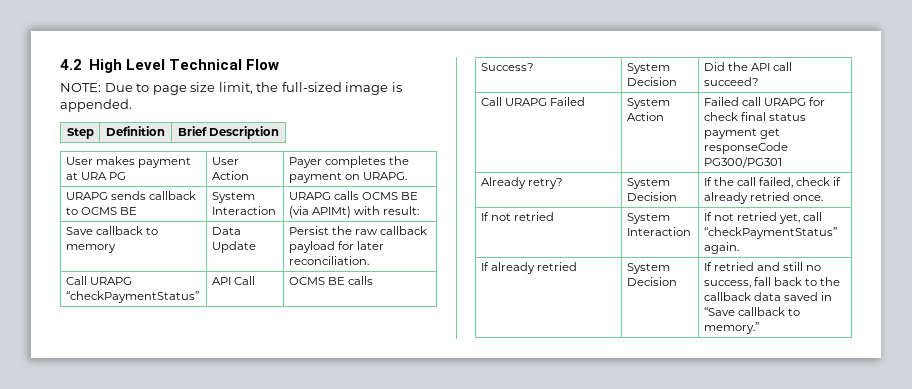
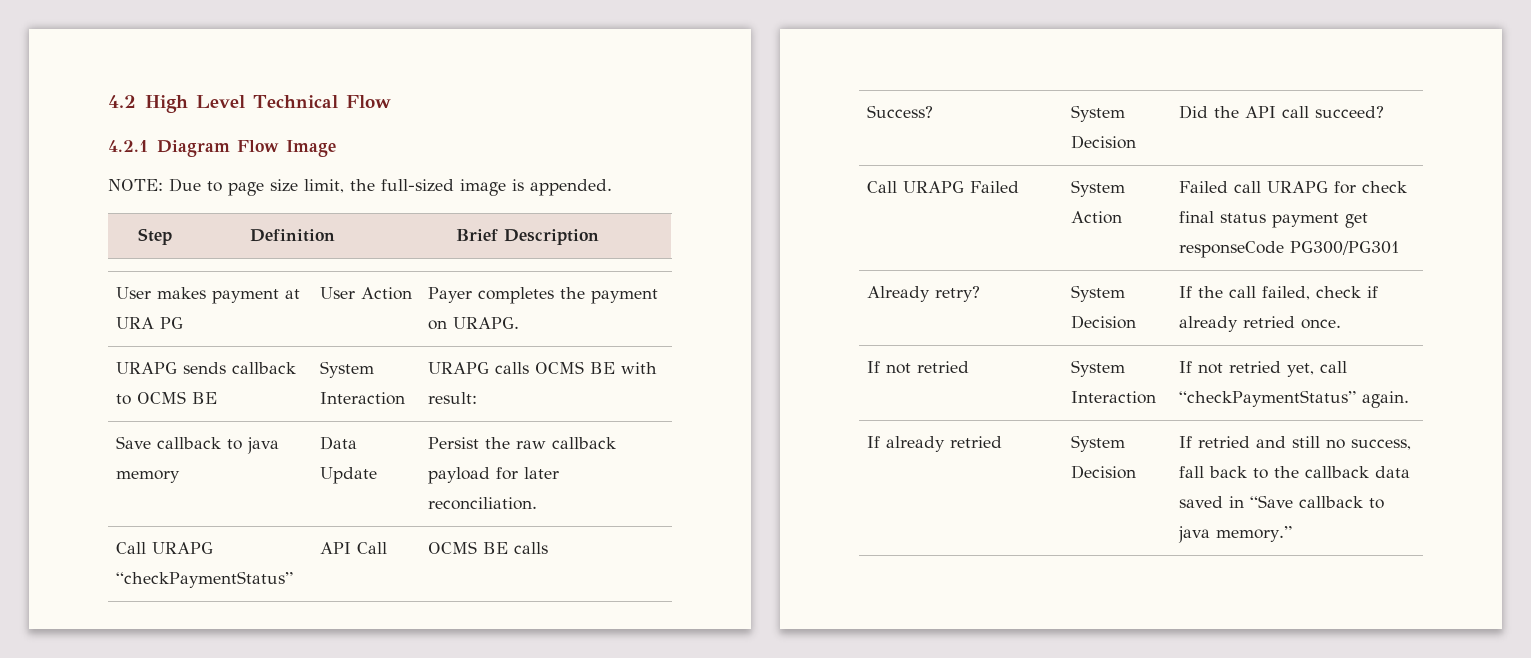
(279, 64) none -> [108,140,336,157] // 4.2.1 Diagram Flow Image
[288,206,351,218] (via APIMt) -> (616, 368) none
(158, 231) none -> [247,437,280,454] java
(800, 312) none -> [1178,526,1211,543] java

